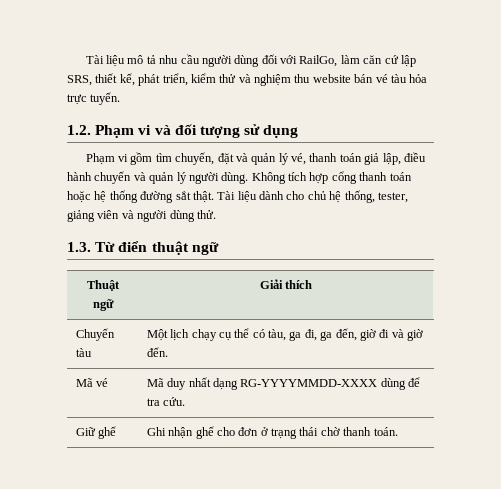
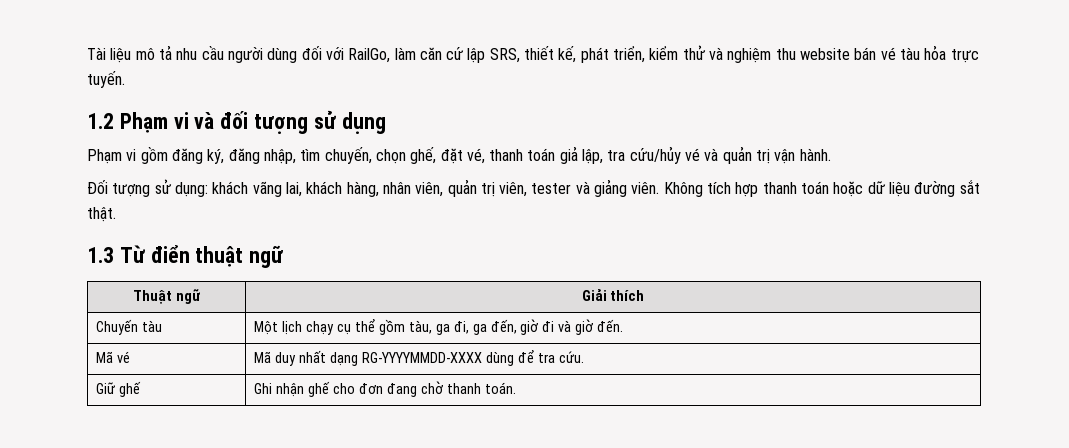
[67,125,91,135] 1.2. -> [87,113,114,129] 1.2
[155,152,289,165] tìm chuyến, đặt và quản lý -> [171,147,463,164] đăng ký, đăng nhập, tìm chuyến, chọn ghế, đặt
[403,152,426,162] [67,171,249,184] điều hành chuyến và quản lý người dùng. -> [607,146,831,164] [87,179,660,197] tra cứu/hủy vé và quản trị vận hành. // Đối tượng sử dụng: khách vãng lai, khách hàng, nhân viên, quản trị viên, tester và giảng viên.
[331,171,357,184] cổng -> (759, 189) none
[94,190,138,203] hệ thống -> [867,181,911,197] dữ liệu
[217,190,408,203] [67,210,216,222] [67,242,91,252] Tài liệu dành cho chủ hệ thống, tester, giảng viên và người dùng thử. // 1.3. -> [87,247,114,263] // 1.3
[252,329,265,338] có -> [378,319,405,335] gồm
[260,427,319,439] ở trạng thái -> [386,383,417,397] đang

